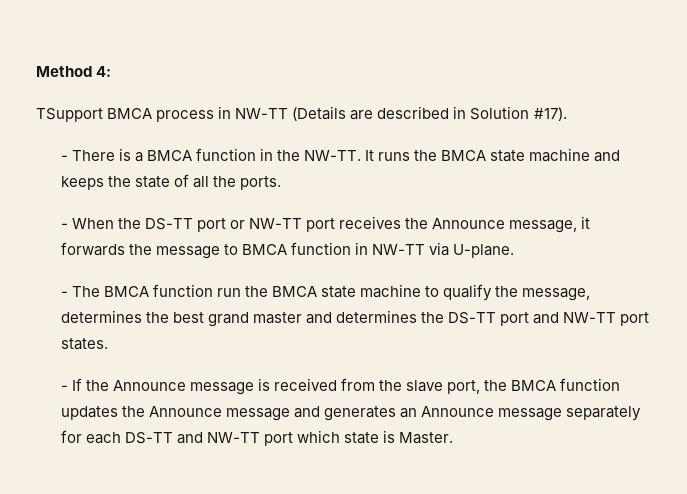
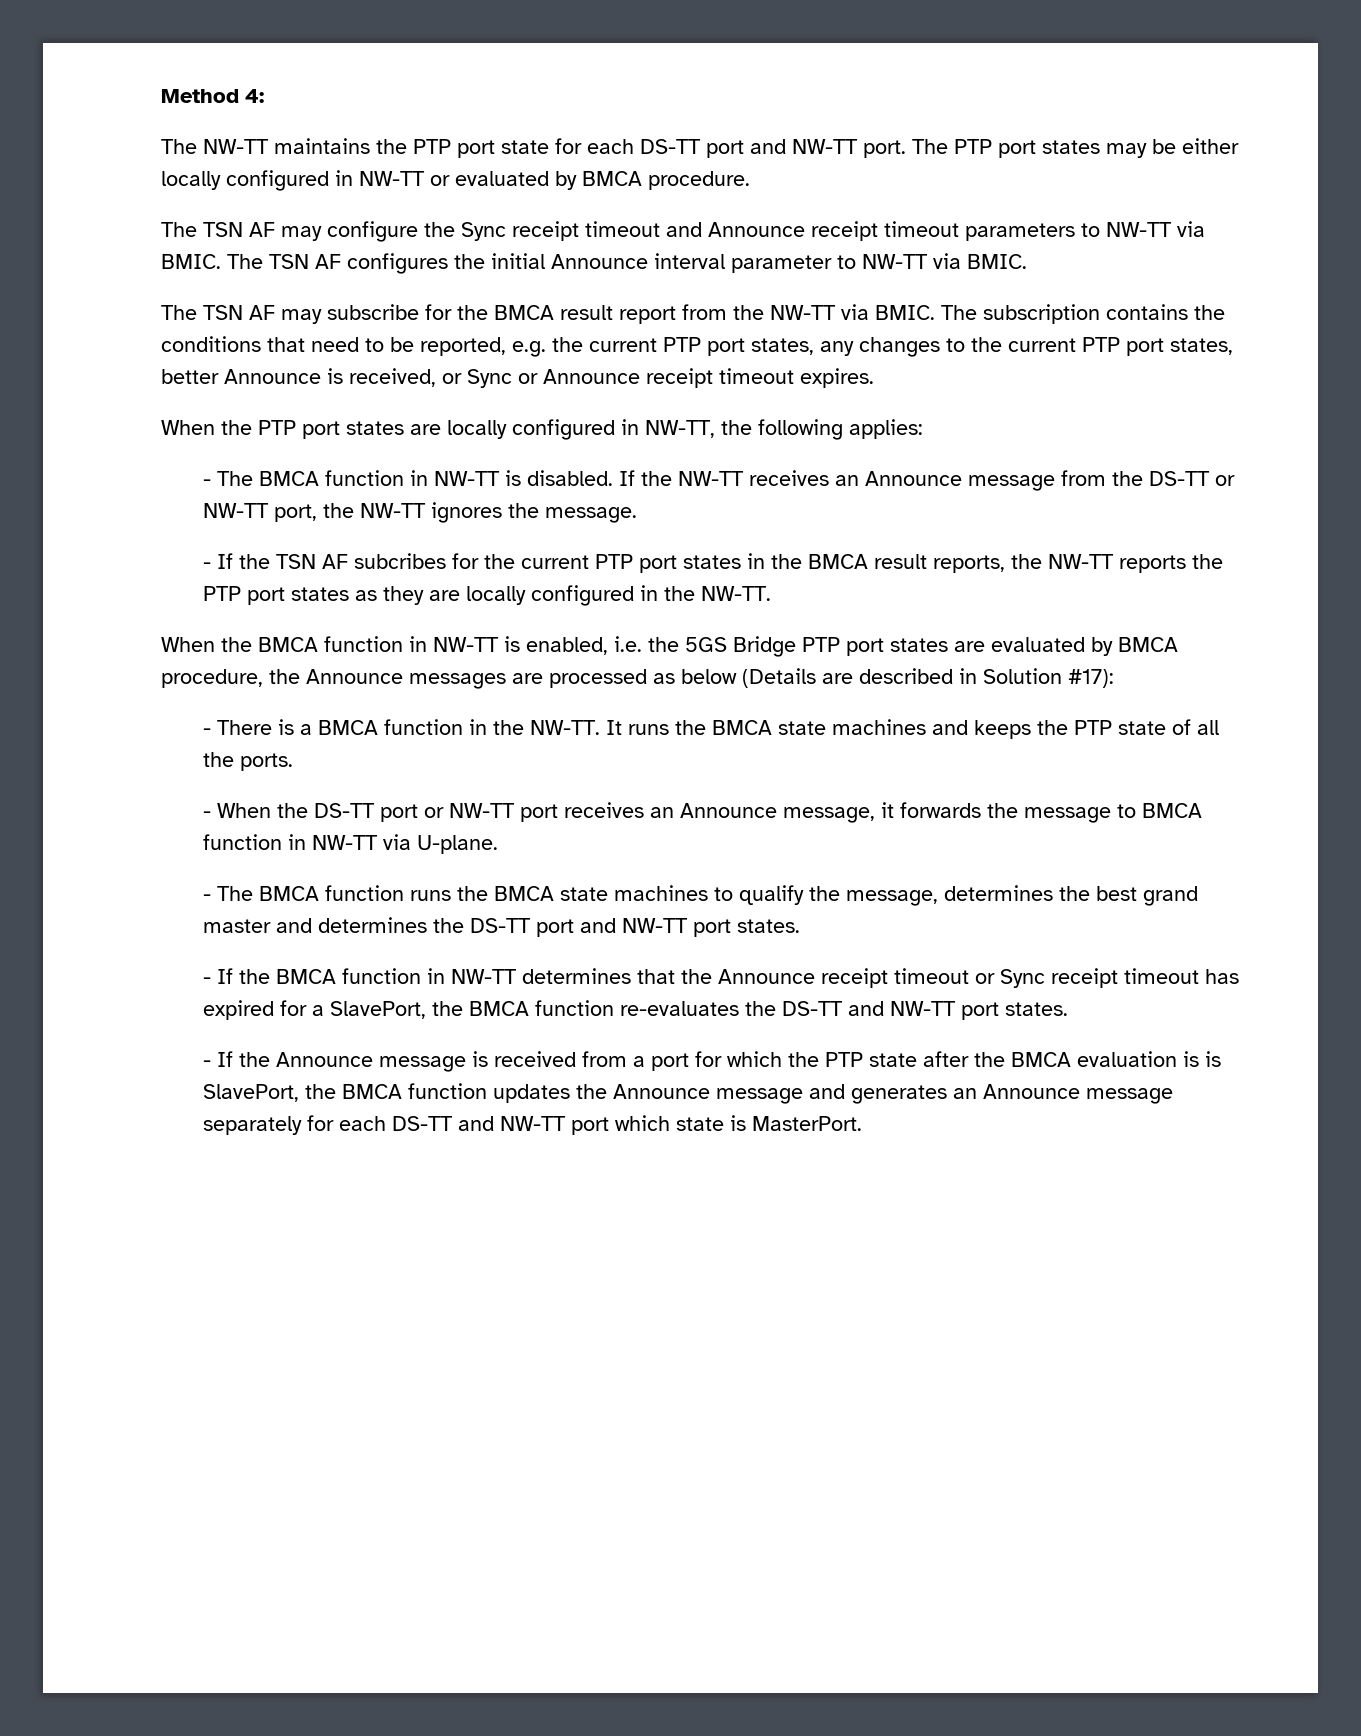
[36,106,289,122] TSupport BMCA process in NW-TT -> [161,138,1239,158] [161,170,750,191] [161,221,1205,242] [161,253,1027,274] [161,304,1225,324] [161,336,1233,357] [161,368,874,388] [161,419,923,440] [202,470,1235,491] [202,502,637,523] [202,553,1223,573] [202,585,771,606] [161,636,1178,657] [161,669,737,689] The NW-TT maintains the PTP port state for each DS-TT port and NW-TT port. The PTP port states may be either locally configured in NW-TT or evaluated by BMCA procedure. // The TSN AF may configure the Sync receipt timeout and Announce receipt timeout parameters to NW-TT via BMIC. The TSN AF configures the initial Announce interval parameter to NW-TT via BMIC. // The TSN AF may subscribe for the BMCA result report from the NW-TT via BMIC. The subscription contains the conditions that need to be reported, e.g. the current PTP port states, any changes to the current PTP port states, better Announce is received, or Sync or Announce receipt timeout expires. // When the PTP port states are locally configured in NW-TT, the following applies: // - The BMCA function in NW-TT is disabled. If the NW-TT receives an Announce message from the DS-TT or NW-TT port, the NW-TT ignores the message. // - If the TSN AF subcribes for the current PTP port states in the BMCA result reports, the NW-TT reports the PTP port states as they are locally configured in the NW-TT. // When the BMCA function in NW-TT is enabled, i.e. the 5GS Bridge PTP port states are evaluated by BMCA procedure, the Announce messages are processed as below
[533,107,567,121] #17). -> [1068,669,1114,688] #17):
[529,148,591,162] machine -> [831,719,926,735] machines
(131, 181) none -> [1073,720,1112,735] PTP
[405,218,429,229] the -> [649,807,674,818] an
[216,284,422,298] run the BMCA state machine -> [409,885,708,901] runs the BMCA state machines
(108, 344) none -> [202,968,1239,988] [202,1000,1068,1020] // - If the BMCA function in NW-TT determines that the Announce receipt timeout or Sync receipt timeout has expired for a SlavePort, the BMCA function re-evaluates the DS-TT and NW-TT port states.
[379,380,481,394] the slave port, -> [632,1051,1221,1071] [202,1084,299,1102] a port for which the PTP state after the BMCA evaluation is is SlavePort,
[399,432,454,444] Master. -> [751,1116,862,1131] MasterPort.

